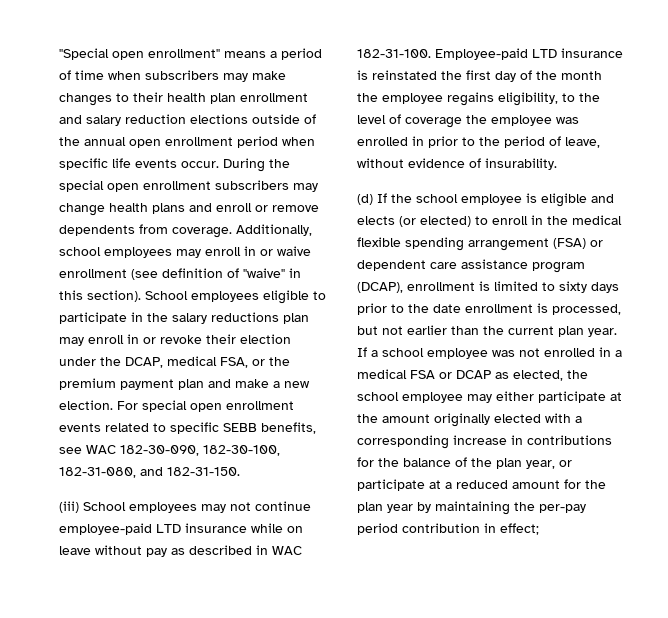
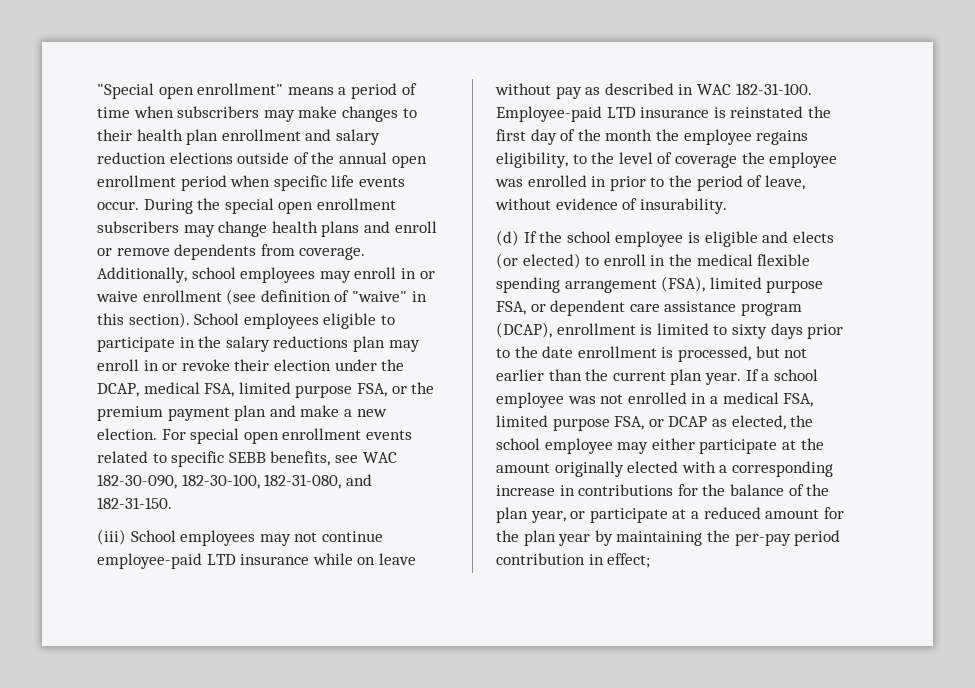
(248, 362) none -> [238,382,387,398] limited purpose FSA,
[553,238,586,249] (FSA) -> [661,276,824,293] [496,301,526,315] (FSA), limited purpose FSA,
[410,370,435,379] FSA -> [783,393,814,407] [496,415,645,431] FSA, limited purpose FSA,

